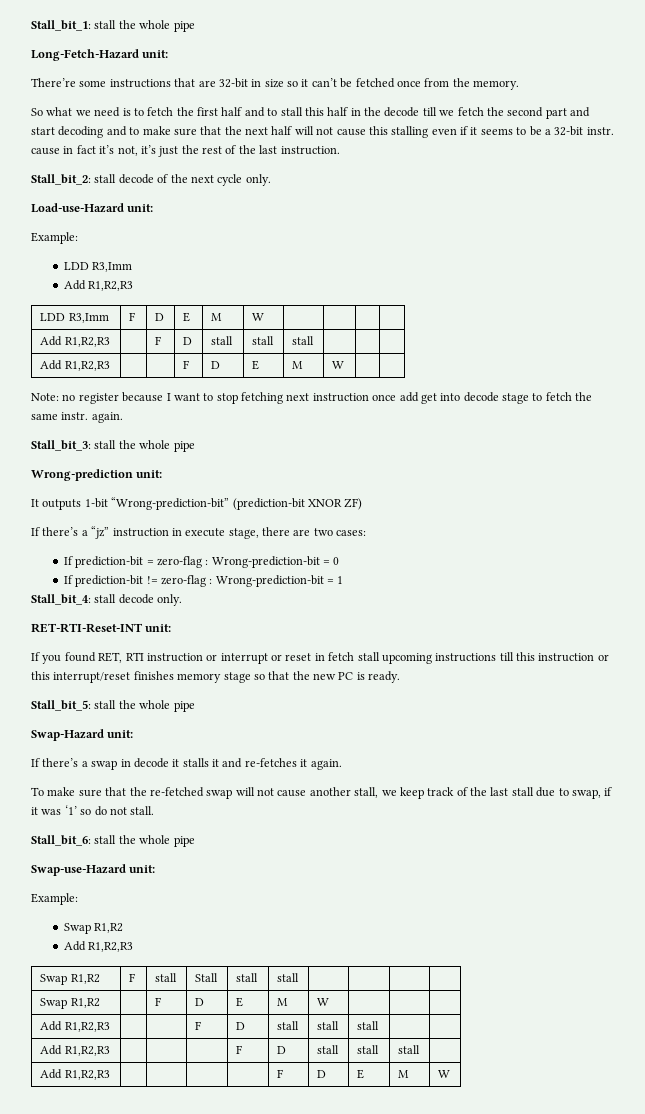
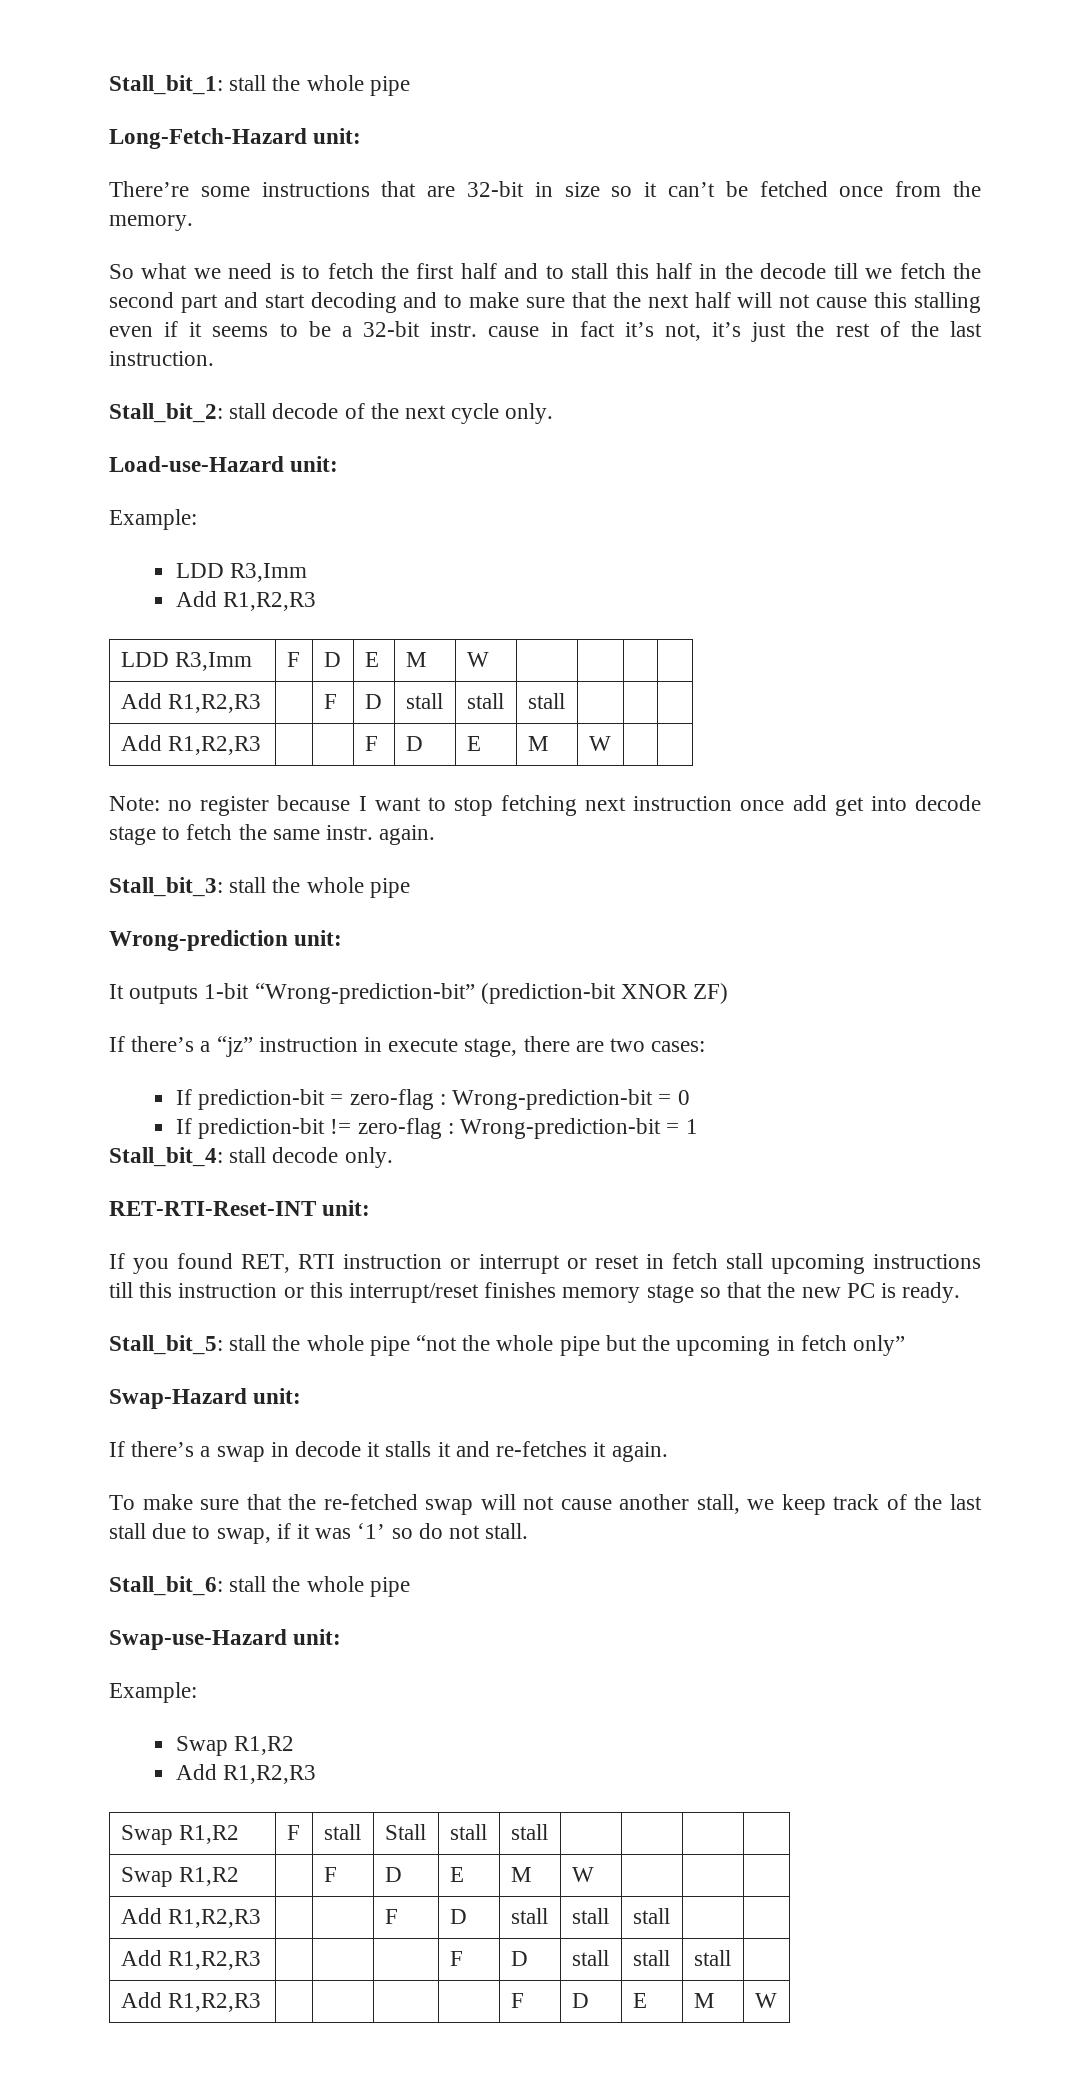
(195, 706) none -> [416,1335,905,1356] “not the whole pipe but the upcoming in fetch only”

